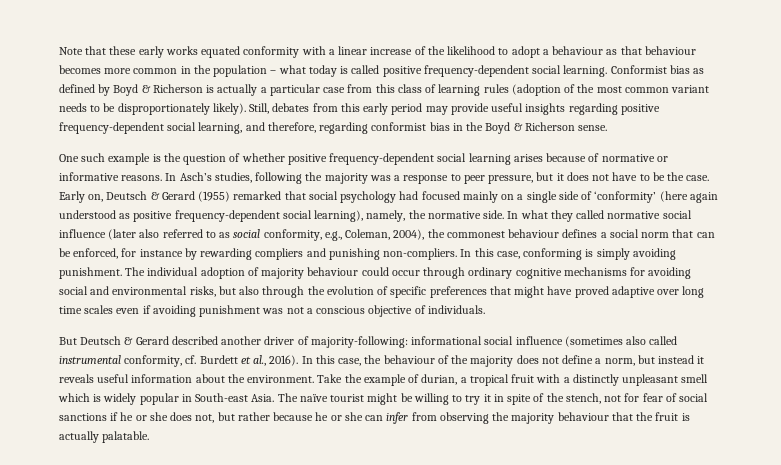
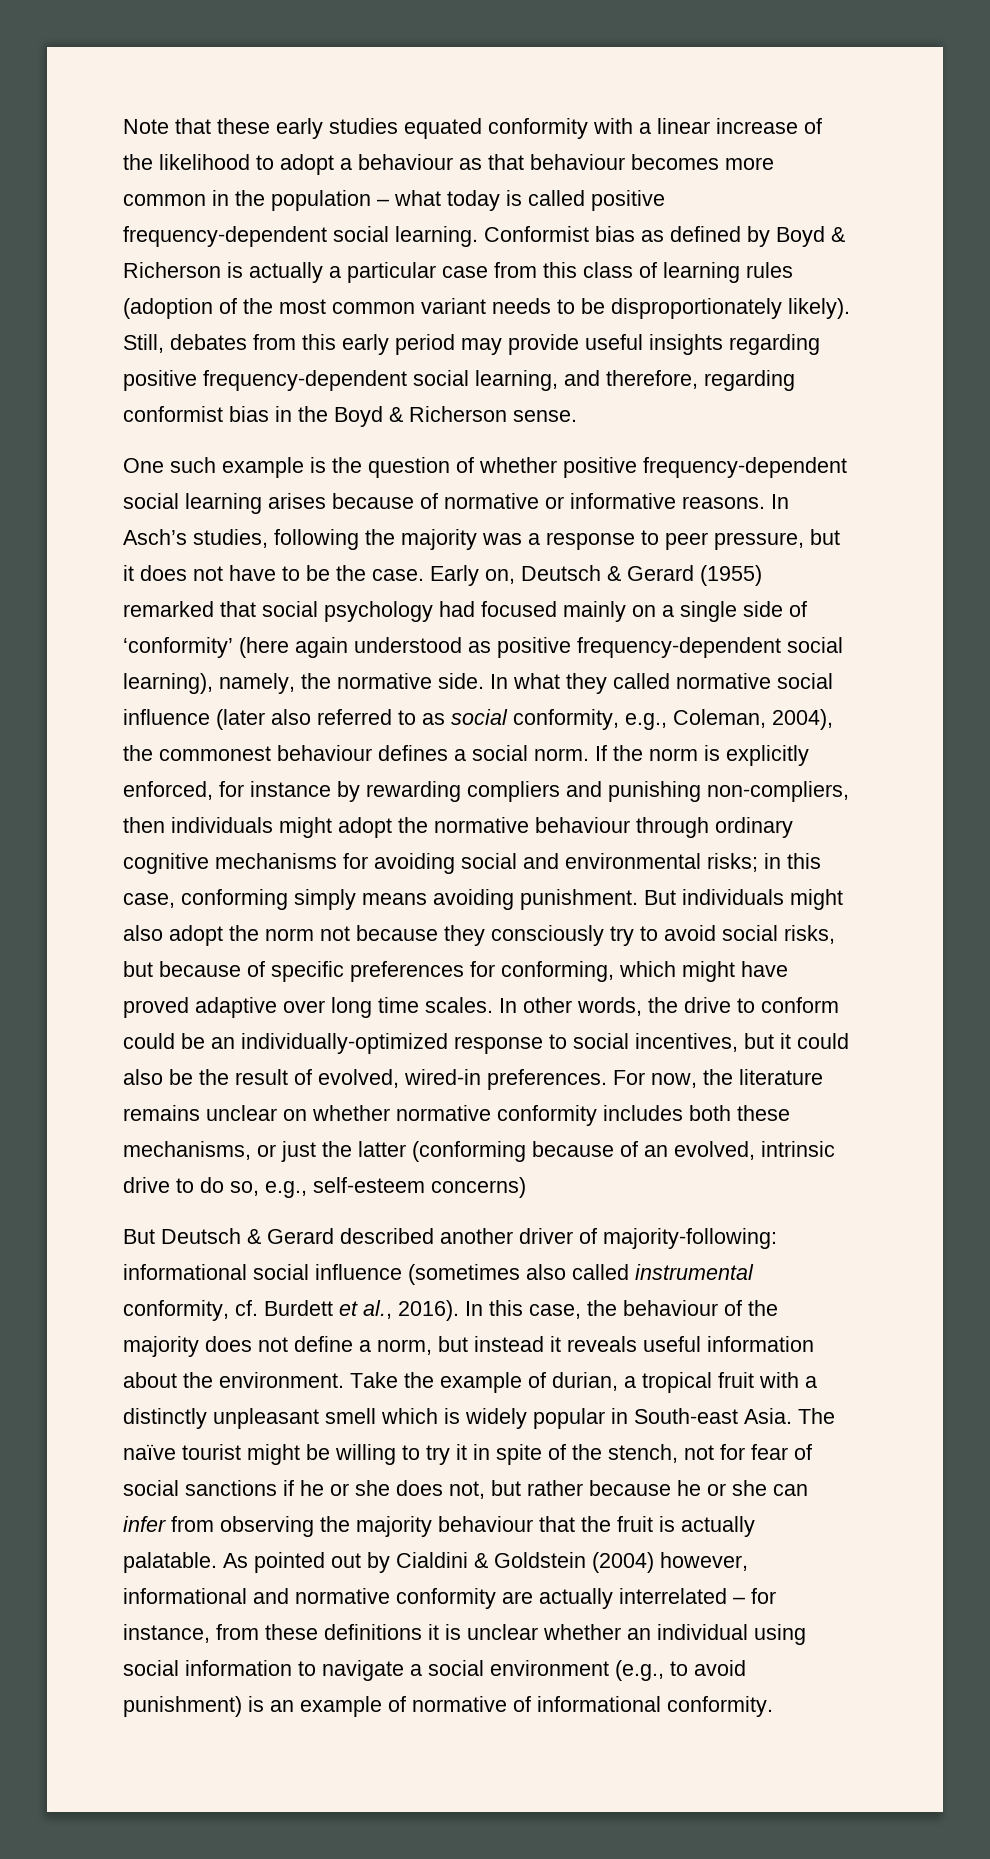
[165,46,198,55] works -> [329,118,398,134] studies
[641,229,715,238] [59,248,71,257] norm that can be -> [534,745,809,766] norm. If the norm is explicitly
[383,248,676,260] [59,267,420,279] non-compliers. In this case, conforming is simply avoiding punishment. The individual adoption of majority behaviour could occur -> [707,781,849,802] [123,817,630,838] non-compliers, then individuals might adopt the normative behaviour
[189,286,511,298] risks, but also through the evolution of specific preferences that -> [707,853,821,872] [123,889,843,910] [123,925,835,946] [123,961,676,982] risks; in this case, conforming simply means avoiding punishment. But individuals might also adopt the norm not because they consciously try to avoid social risks, but because of specific preferences for conforming, which
[84,305,485,317] scales even if avoiding punishment was not a conscious objective of individuals. -> [425,997,839,1016] [123,1033,849,1054] [123,1069,823,1090] [123,1105,790,1126] [123,1141,835,1162] [123,1177,526,1198] scales. In other words, the drive to conform could be an individually-optimized response to social incentives, but it could also be the result of evolved, wired-in preferences. For now, the literature remains unclear on whether normative conformity includes both these mechanisms, or just the latter (conforming because of an evolved, intrinsic drive to do so, e.g., self-esteem concerns)
(150, 437) none -> [223,1552,748,1573] [123,1588,776,1609] [123,1624,806,1645] [123,1660,746,1681] [123,1696,773,1717] As pointed out by Cialdini & Goldstein (2004) however, informational and normative conformity are actually interrelated – for instance, from these definitions it is unclear whether an individual using social information to navigate a social environment (e.g., to avoid punishment) is an example of normative of informational conformity.

